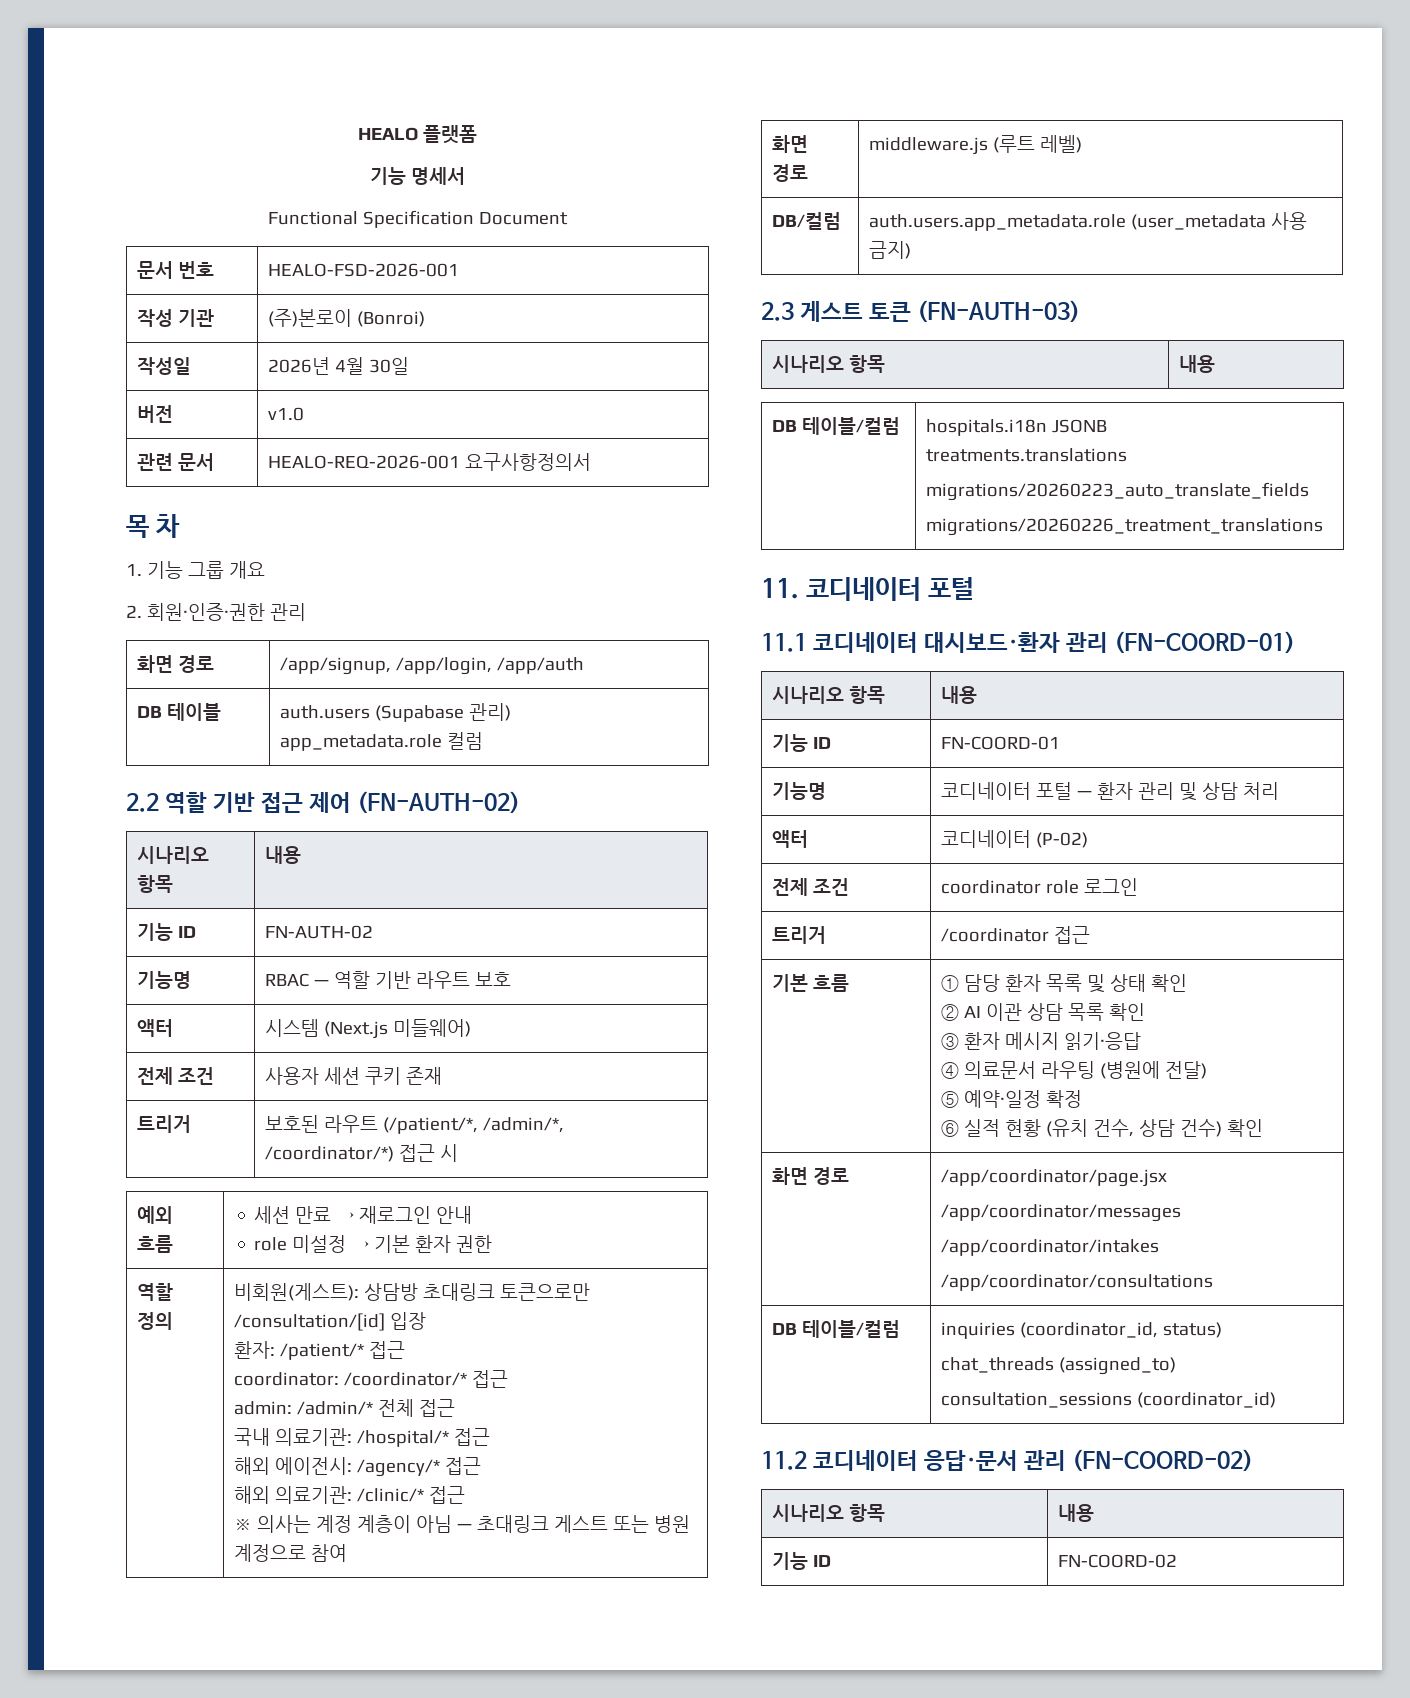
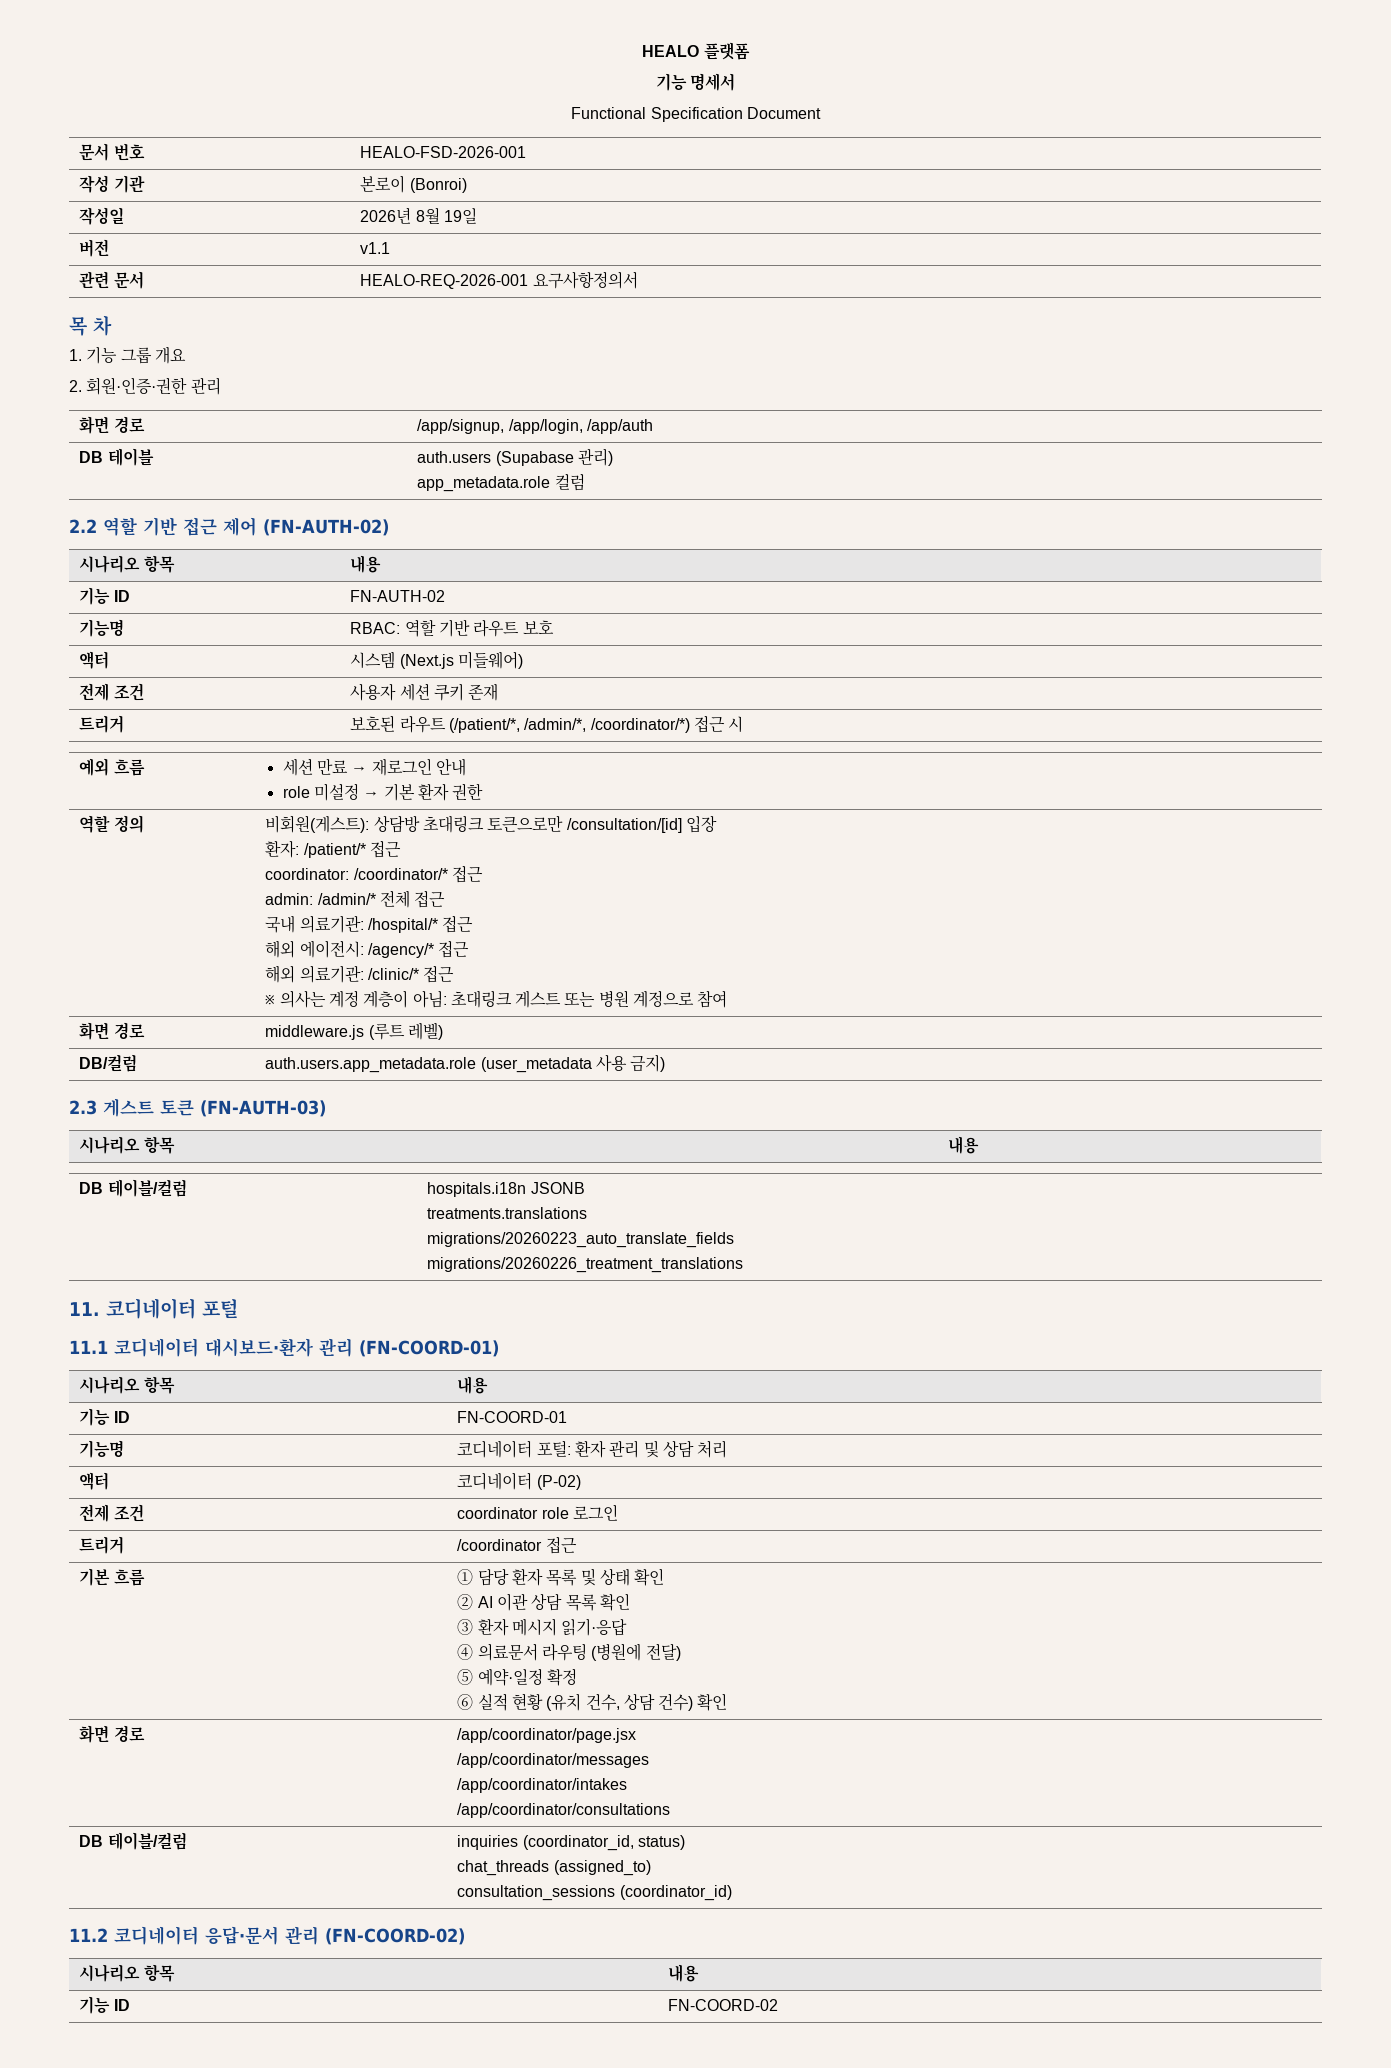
[267,309,352,327] (주)본로이 -> [360,175,406,193] 본로이
[334,357,409,375] 4월 30일 -> [415,207,477,224] 8월 19일
[267,407,304,421] v1.0 -> [360,242,391,254] v1.1
[264,973,329,987] RBAC — -> [350,622,401,634] RBAC:
[415,1515,472,1533] 아님 — -> [412,990,447,1008] 아님:
[1035,782,1092,800] 포털 — -> [536,1440,571,1457] 포털:

